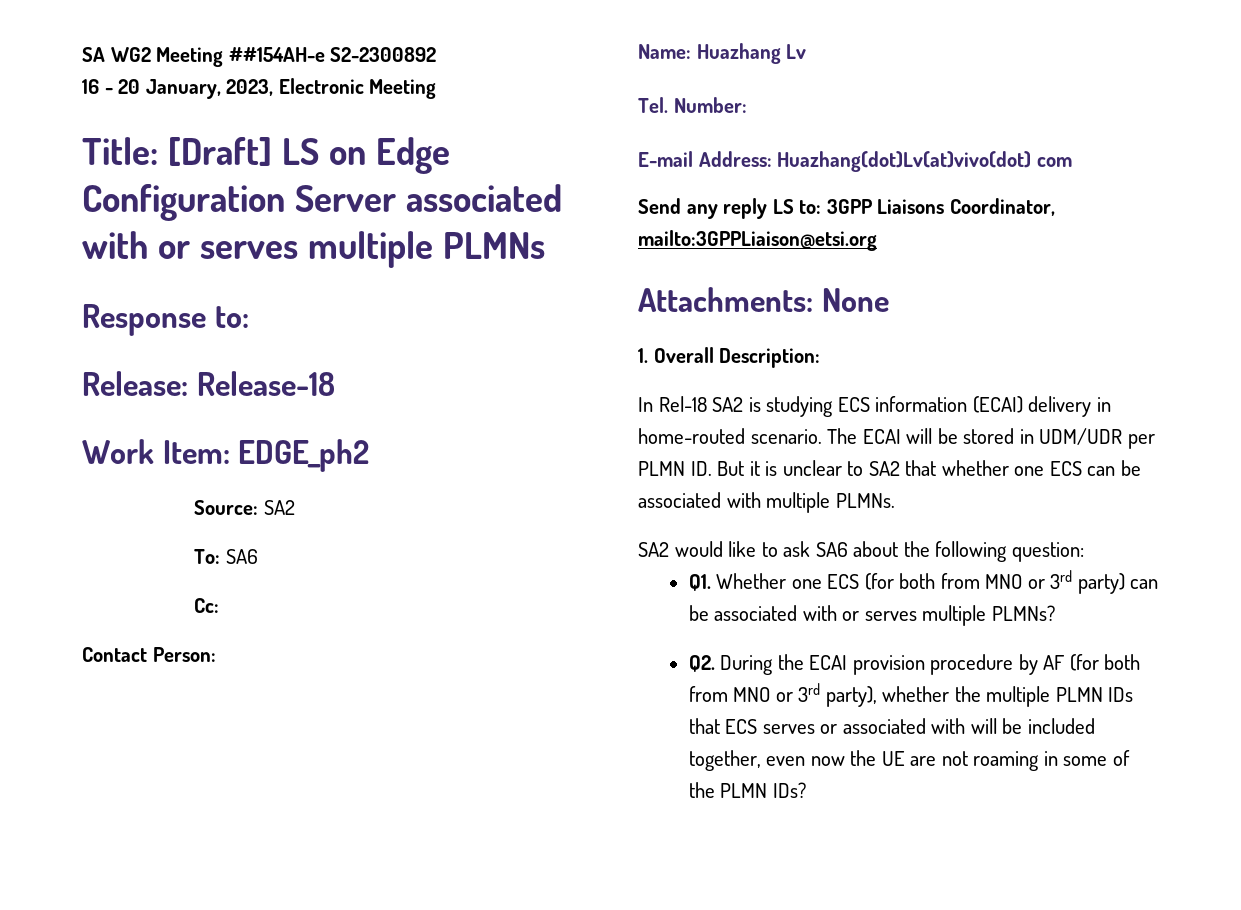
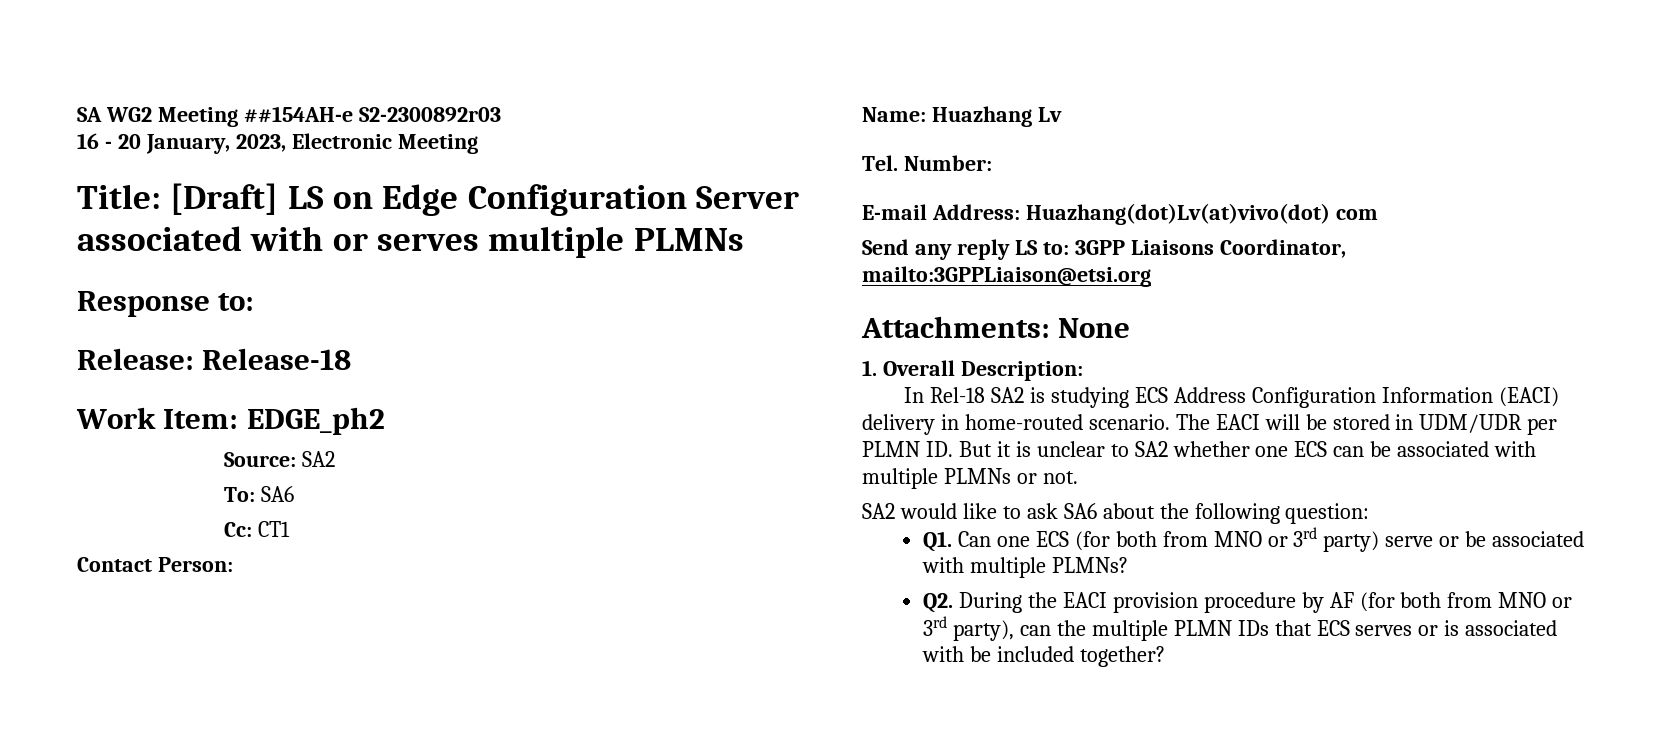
[330,47,437,62] S2-2300892 -> [358,107,501,122] S2-2300892r03
(220, 605) none -> [258,521,291,537] CT1
[875,396,1023,413] information (ECAI) -> [1174,387,1559,408] Address Configuration Information (EACI)
[862,429,901,444] ECAI -> [1215,414,1260,430] EACI
[905,460,937,476] that -> (1168, 449) none
[835,493,895,508] PLMNs. -> [943,468,1078,484] PLMNs or not.
[716,573,787,589] Whether -> [957,531,991,547] Can
[1130,579,1159,589] [688,605,917,621] can be associated with or serves -> [1385,531,1585,547] [922,557,965,573] serve or be associated with
[809,655,848,670] ECAI -> [1062,592,1107,608] EACI
[882,686,950,702] whether -> [1019,625,1051,636] can
[842,718,997,734] associated with will -> [1444,620,1558,636] [922,646,965,662] is associated with
[688,750,1130,771] [688,782,806,798] together, even now the UE are not roaming in some of the PLMN IDs? -> [1079,646,1165,667] together?

